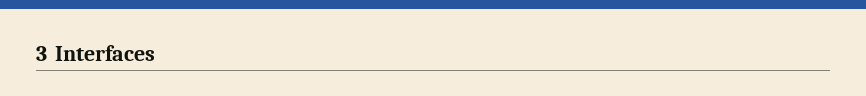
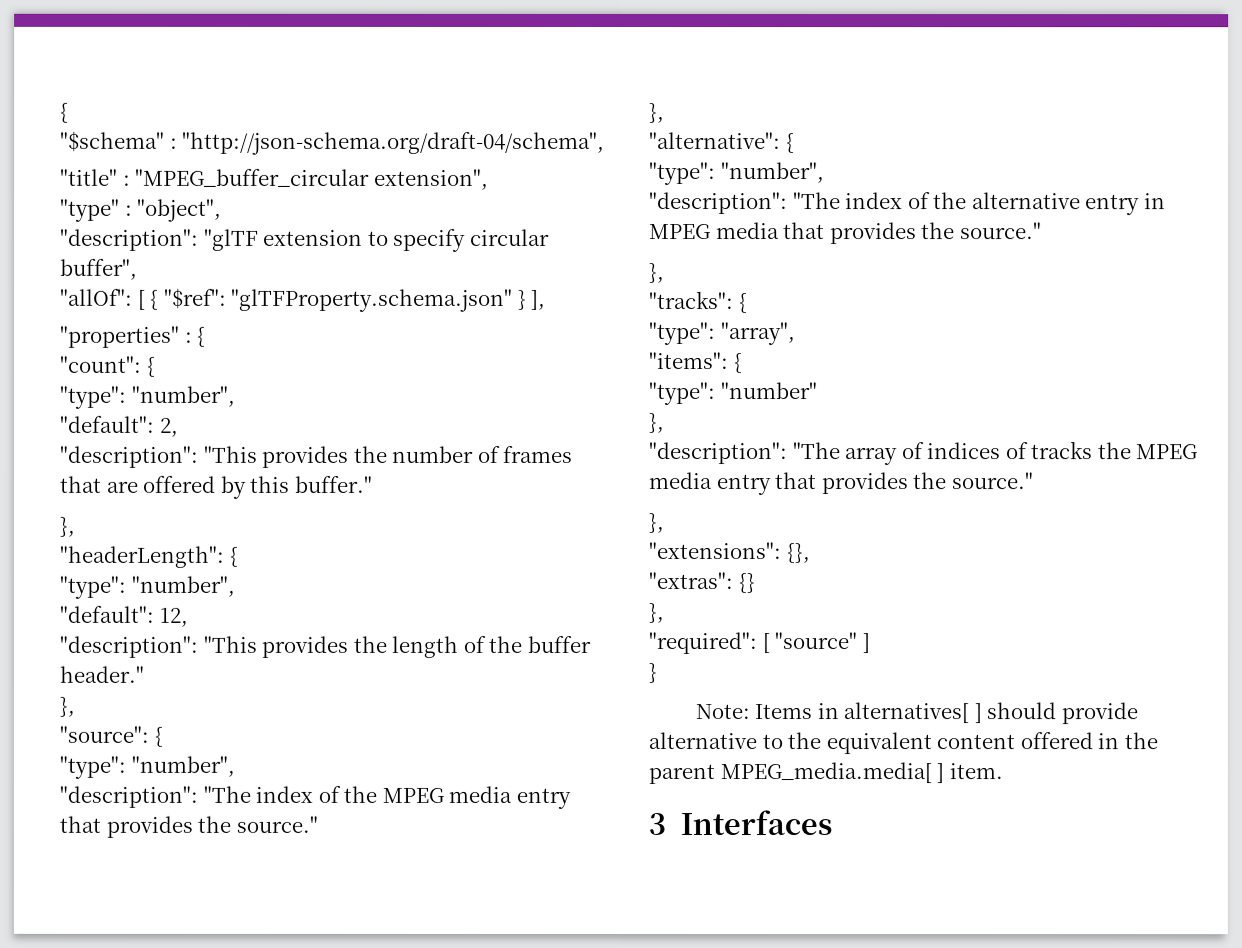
(36, 53) none -> [60,102,69,123] [60,130,606,155] [60,168,489,190] [60,198,223,222] [60,228,550,252] [60,258,138,280] [60,287,547,312] [60,325,207,348] [60,355,156,377] [60,385,236,409] [60,415,179,437] [60,445,574,468] [59,475,372,499] [59,516,75,537] [59,545,238,568] [59,575,235,599] [59,605,188,627] [59,635,591,658] [59,665,144,683] [59,696,75,717] [59,725,163,747] [59,755,235,779] [59,785,571,809] [59,815,318,838] [649,103,665,124] [649,132,795,154] [649,162,825,186] [649,192,1166,216] [649,222,1042,245] [649,263,665,284] [649,291,748,314] [649,322,796,346] [649,352,743,374] [649,382,818,406] [649,413,665,434] [649,441,1199,466] [648,472,1034,496] [648,513,664,534] [648,542,810,564] [648,572,755,594] [648,603,664,624] [648,632,870,655] [648,663,657,684] [694,702,1138,725] [648,732,1158,755] [648,762,1003,785] { // "$schema" : "http://json-schema.org/draft-04/schema", // "title" : "MPEG_buffer_circular extension", // "type" : "object", // "description": "glTF extension to specify circular buffer", // "allOf": [ { "$ref": "glTFProperty.schema.json" } ], // "properties" : { // "count": { // "type": "number", // "default": 2, // "description": "This provides the number of frames that are offered by this buffer." // }, // "headerLength": { // "type": "number", // "default": 12, // "description": "This provides the length of the buffer header." // }, // "source": { // "type": "number", // "description": "The index of the MPEG media entry that provides the source." // }, // "alternative": { // "type": "number", // "description": "The index of the alternative entry in MPEG media that provides the source." // }, // "tracks": { // "type": "array", // "items": { // "type": "number" // }, // "description": "The array of indices of tracks the MPEG media entry that provides the source." // }, // "extensions": {}, // "extras": {} // }, // "required": [ "source" ] // } // Note: Items in alternatives[ ] should provide alternative to the equivalent content offered in the parent MPEG_media.media[ ] item. //

